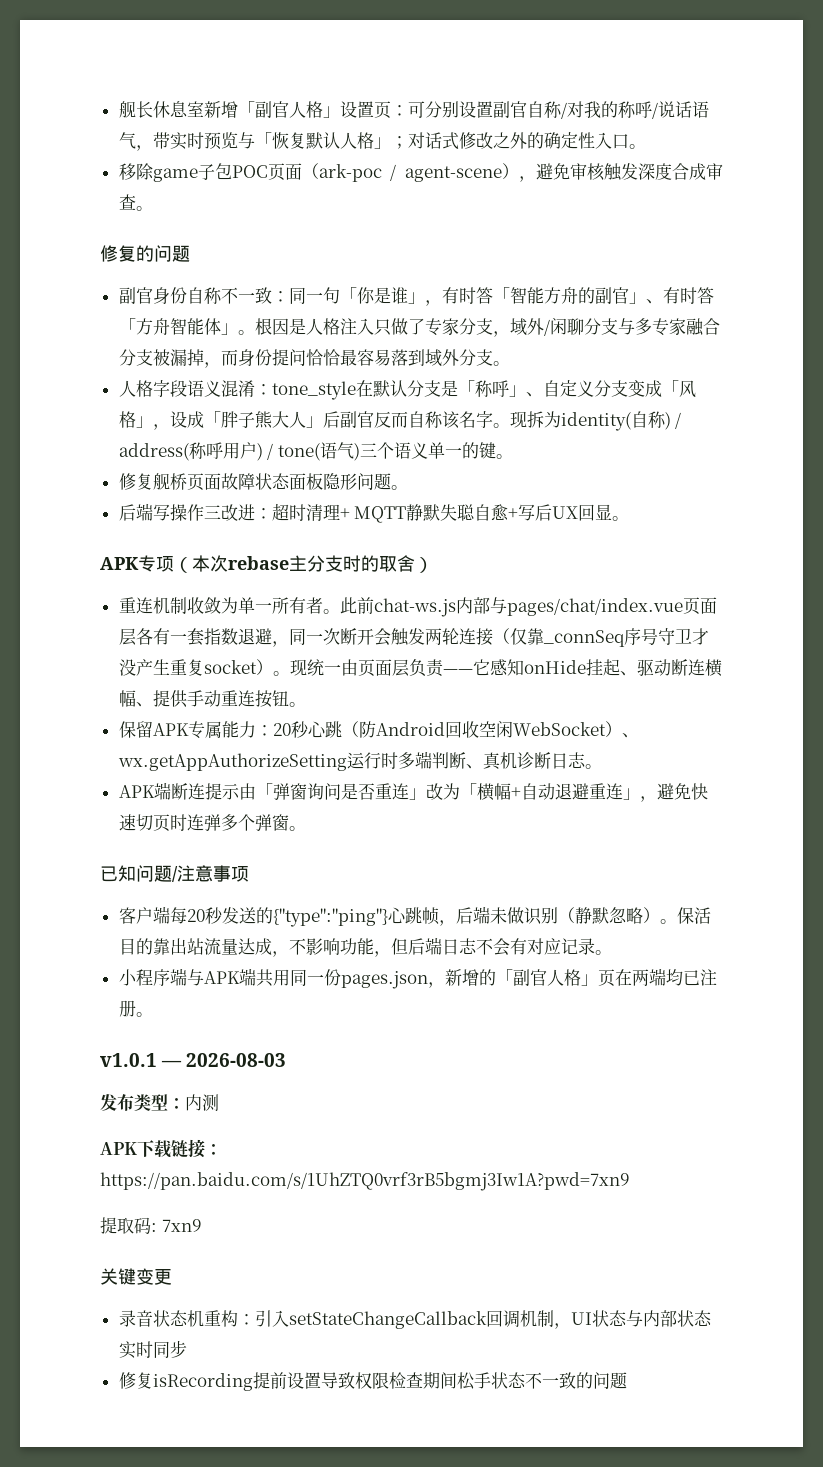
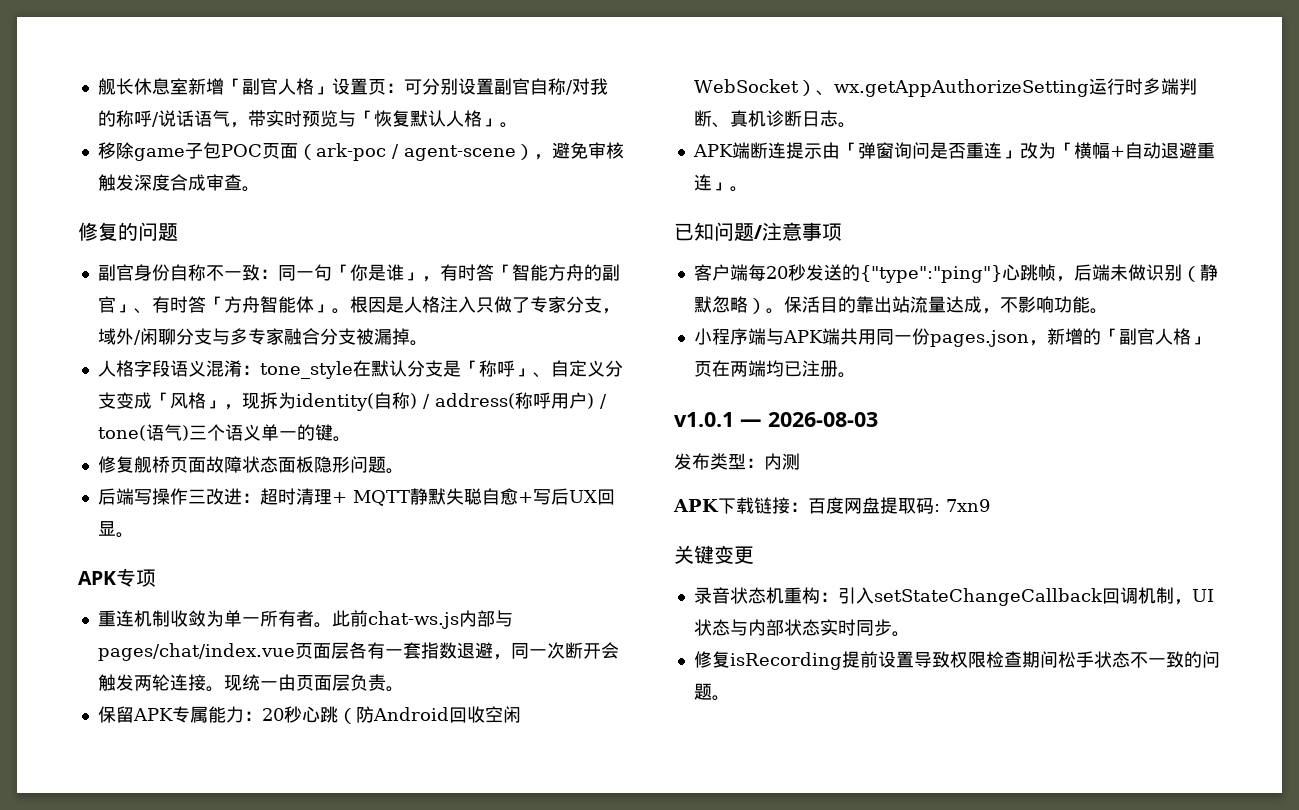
[390,132,629,150] ；对话式修改之外的确定性入口 -> (500, 122) none
[203,349,493,368] ，而身份提问恰恰最容易落到域外分支 -> (410, 336) none
[169,411,510,429] 设成「胖子熊大人」后副官反而自称该名字。 -> (242, 407) none
[174,555,433,573] （本次rebase主分支时的取舍） -> (156, 578) none
[492,628,709,647] [118,659,273,676] （仅靠_connSeq序号守卫才没产生重复socket） -> (206, 682) none
[442,659,722,677] [118,690,289,708] ——它感知onHide挂起、驱动断连横幅、提供手动重连按钮 -> (386, 682) none
[639,783,708,802] [118,814,289,832] ，避免快速切页时连弹多个弹窗 -> (730, 186) none
[373,937,595,957] ，但后端日志不会有对应记录 -> (1090, 304) none
[100,1172,630,1191] https://pan.baidu.com/s/1UhZTQ0vrf3rB5bgmj3Iw1A?pwd=7xn9 // -> [808,497,880,514] 百度网盘
(187, 1349) none -> [891,631,910,637] 。
(627, 1380) none -> [711,695,730,701] 。

